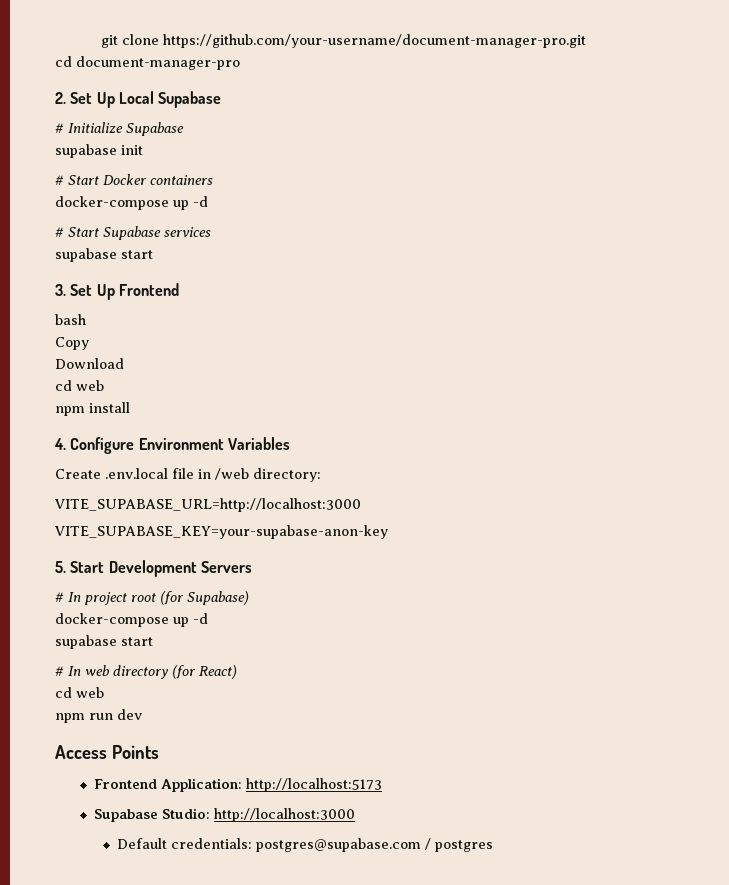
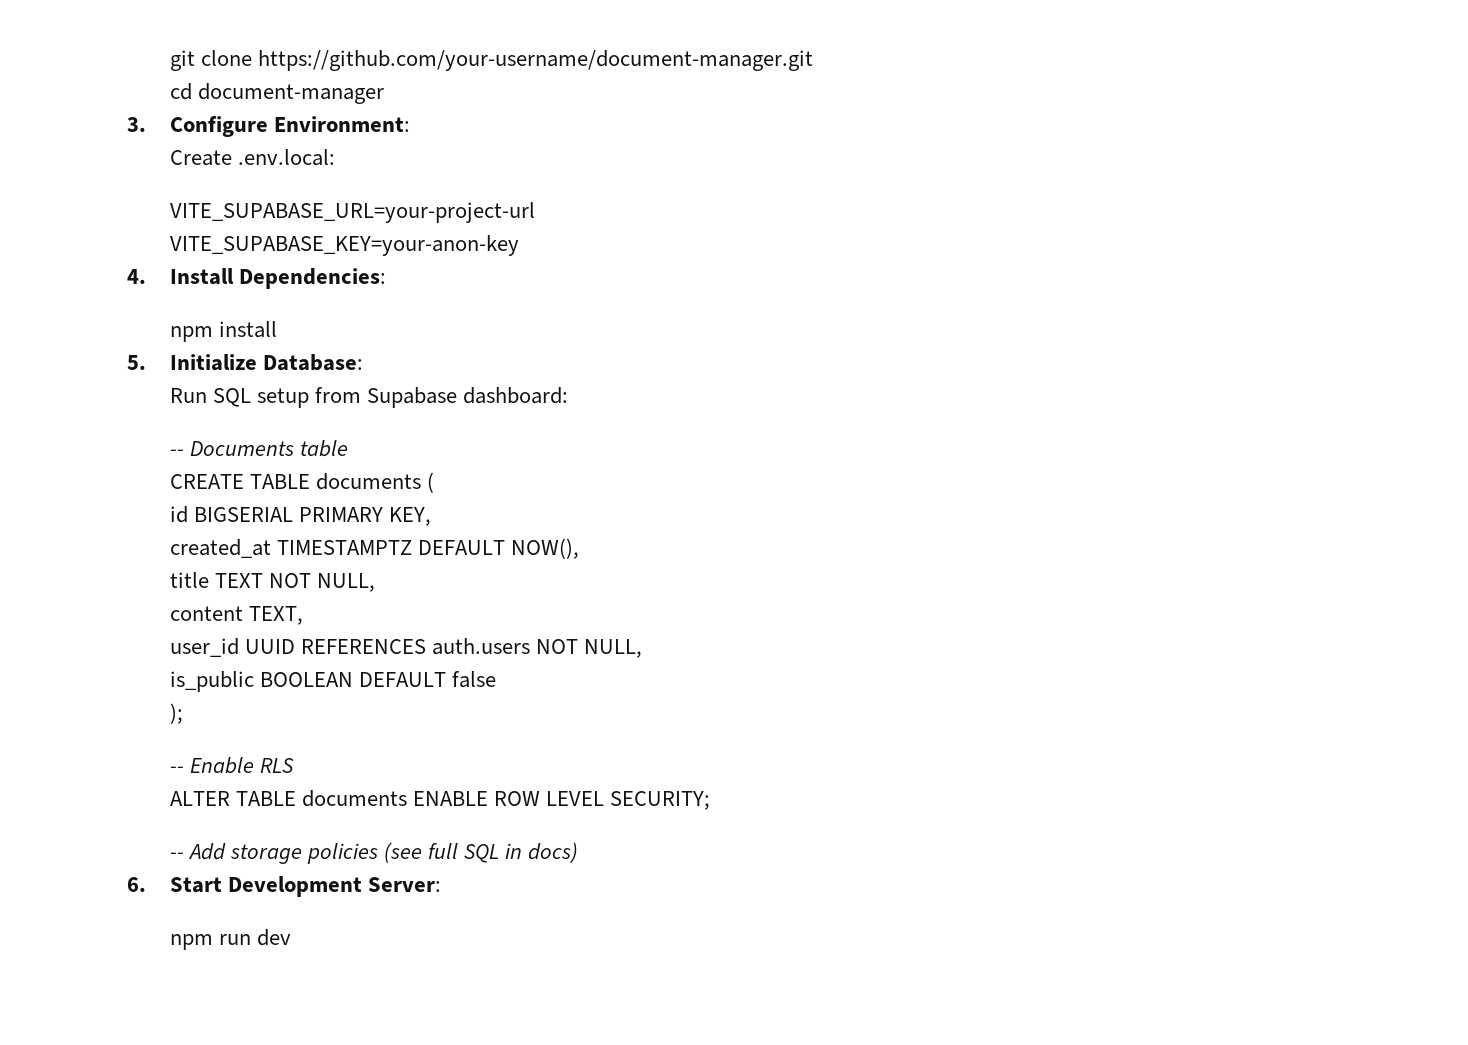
[162,34,586,48] [55,56,240,70] [55,91,222,108] [55,122,184,136] [55,144,143,158] [55,174,213,185] [55,196,208,210] [55,226,211,240] [55,248,153,262] [55,283,179,300] [55,314,86,325] [55,337,89,350] [55,358,124,369] [55,380,104,391] [55,402,130,416] [54,437,290,454] [55,468,321,482] [54,498,361,512] [54,525,388,539] [55,560,252,577] [55,591,249,605] [55,613,208,627] [55,635,153,649] [55,665,237,679] [55,687,104,698] [55,709,142,723] [55,745,159,759] [93,778,382,792] [93,808,355,822] [116,838,493,852] https://github.com/your-username/document-manager-pro.git // cd document-manager-pro // 2. Set Up Local Supabase // # Initialize Supabase // supabase init // # Start Docker containers // docker-compose up -d // # Start Supabase services // supabase start // 3. Set Up Frontend // bash // Copy // Download // cd web // npm install // 4. Configure Environment Variables // Create .env.local file in /web directory: // VITE_SUPABASE_URL=http://localhost:3000 // VITE_SUPABASE_KEY=your-supabase-anon-key // 5. Start Development Servers // # In project root (for Supabase) // docker-compose up -d // supabase start // # In web directory (for React) // cd web // npm run dev // Access Points // Frontend Application: http://localhost:5173 // Supabase Studio: http://localhost:3000 // Default credentials: postgres@supabase.com / postgres -> [257,50,813,71] [169,83,384,104] [127,116,410,137] [169,149,335,166] [169,202,535,223] [169,235,519,256] [127,268,386,289] [169,321,277,342] [127,354,363,371] [169,387,569,408] [169,440,348,457] [169,472,434,493] [169,506,431,526] [169,538,579,559] [169,572,375,592] [169,606,303,625] [169,638,643,658] [169,671,496,692] [169,703,183,724] [169,757,294,774] [169,790,711,810] [169,842,579,864] [127,876,441,897] [169,929,291,950] https://github.com/your-username/document-manager.git // cd document-manager // 3. Configure Environment: // Create .env.local: // VITE_SUPABASE_URL=your-project-url // VITE_SUPABASE_KEY=your-anon-key // 4. Install Dependencies: // npm install // 5. Initialize Database: // Run SQL setup from Supabase dashboard: // -- Documents table // CREATE TABLE documents ( // id BIGSERIAL PRIMARY KEY, // created_at TIMESTAMPTZ DEFAULT NOW(), // title TEXT NOT NULL, // content TEXT, // user_id UUID REFERENCES auth.users NOT NULL, // is_public BOOLEAN DEFAULT false // ); // -- Enable RLS // ALTER TABLE documents ENABLE ROW LEVEL SECURITY; // -- Add storage policies (see full SQL in docs) // 6. Start Development Server: // npm run dev

